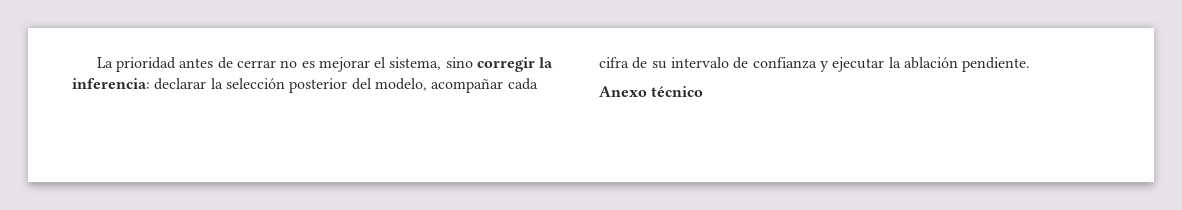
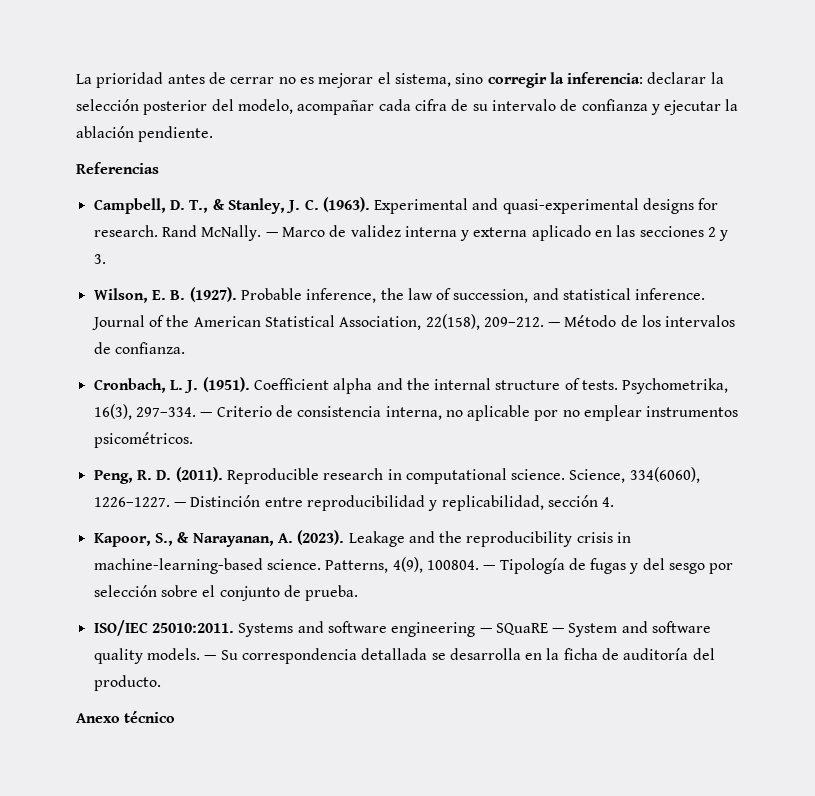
(1031, 64) none -> [76,162,159,174] [93,197,719,214] [93,225,729,241] [93,254,106,264] [93,287,706,303] [91,314,736,330] [93,342,185,354] [93,377,729,394] [93,404,739,421] [93,432,193,448] [93,467,700,484] [93,495,615,511] [93,530,632,547] [93,557,734,574] [93,585,359,601] [93,620,712,637] [93,648,715,664] [93,675,161,691] // Referencias // Campbell, D. T., & Stanley, J. C. (1963). Experimental and quasi-experimental designs for research. Rand McNally. — Marco de validez interna y externa aplicado en las secciones 2 y 3. // Wilson, E. B. (1927). Probable inference, the law of succession, and statistical inference. Journal of the American Statistical Association, 22(158), 209–212. — Método de los intervalos de confianza. // Cronbach, L. J. (1951). Coefficient alpha and the internal structure of tests. Psychometrika, 16(3), 297–334. — Criterio de consistencia interna, no aplicable por no emplear instrumentos psicométricos. // Peng, R. D. (2011). Reproducible research in computational science. Science, 334(6060), 1226–1227. — Distinción entre reproducibilidad y replicabilidad, sección 4. // Kapoor, S., & Narayanan, A. (2023). Leakage and the reproducibility crisis in machine-learning-based science. Patterns, 4(9), 100804. — Tipología de fugas y del sesgo por selección sobre el conjunto de prueba. // ISO/IEC 25010:2011. Systems and software engineering — SQuaRE — System and software quality models. — Su correspondencia detallada se desarrolla en la ficha de auditoría del producto.

